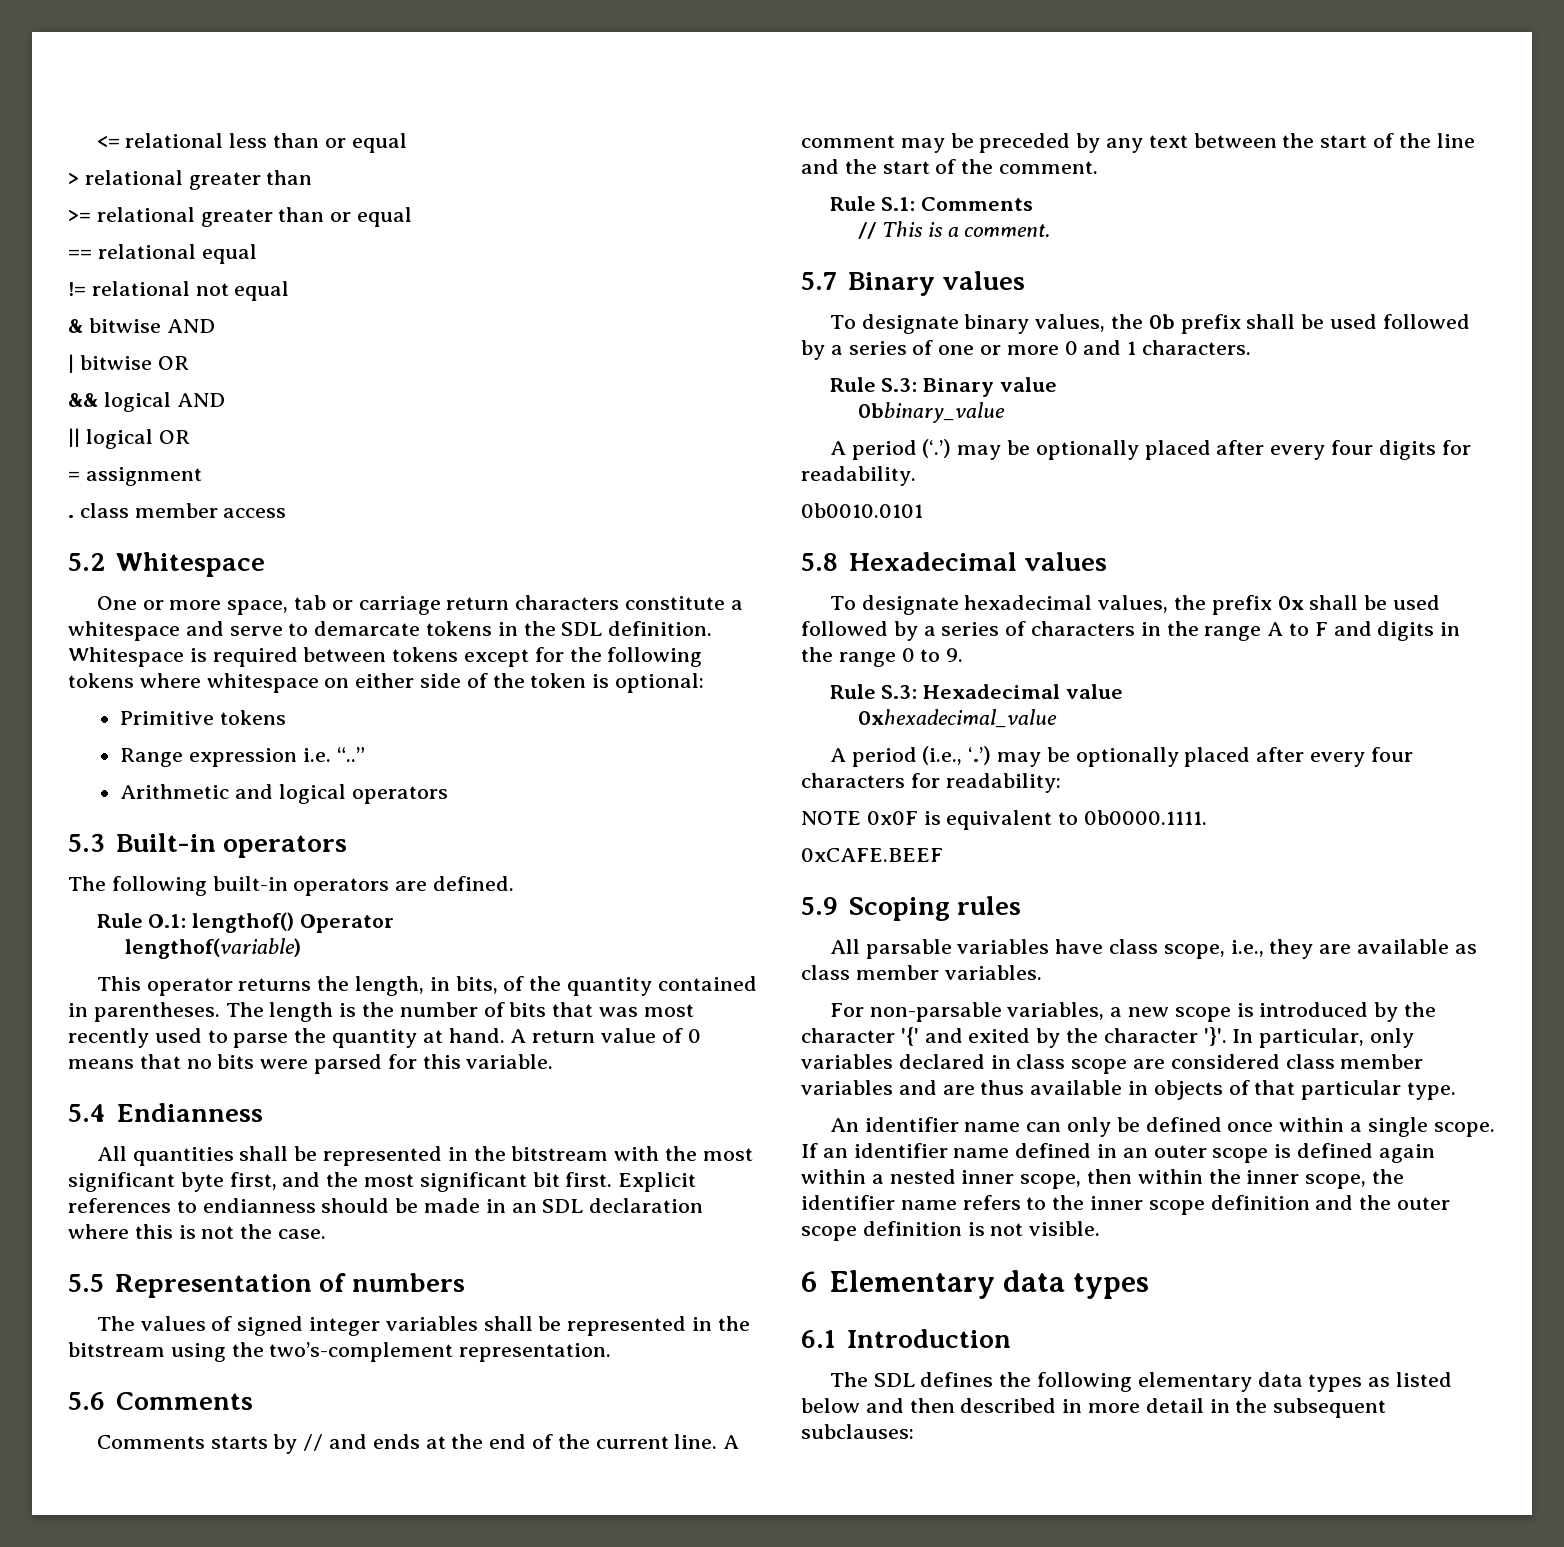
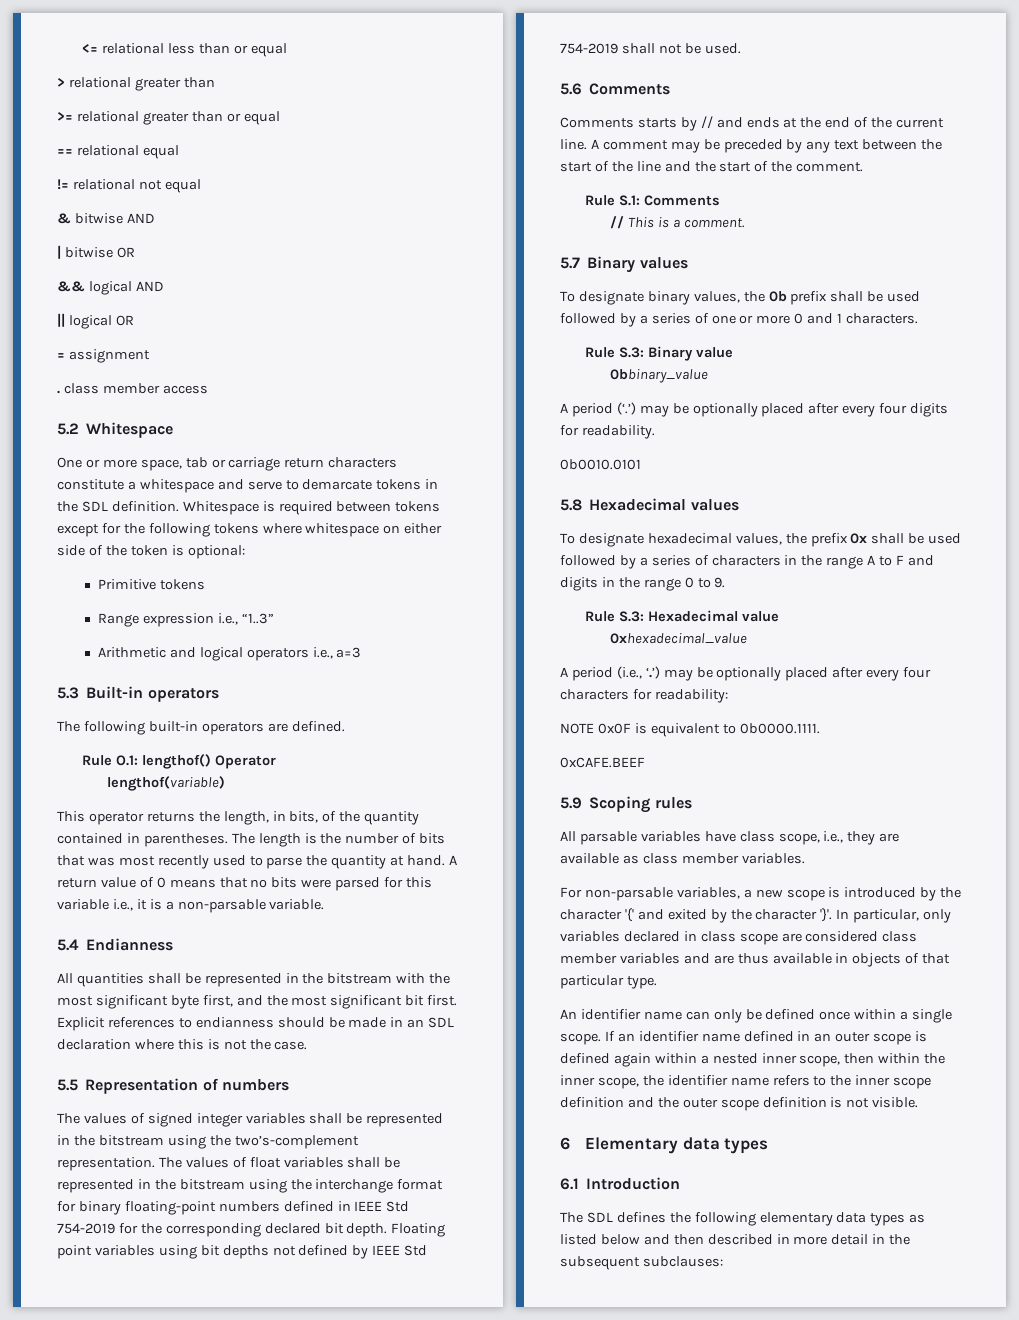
[302,747,365,762] i.e. “..” -> [217,613,274,625] i.e., “1..3”
(448, 795) none -> [312,647,362,659] i.e., a=3
(461, 1061) none -> [57,899,266,913] variable i.e., it is a non-parsable
(612, 1352) none -> [158,1157,401,1168] [57,1179,444,1193] [57,1201,410,1215] [57,1223,446,1237] [57,1245,428,1259] [560,43,741,54] The values of float variables shall be represented in the bitstream using the interchange format for binary floating-point numbers defined in IEEE Std 754-2019 for the corresponding declared bit depth. Floating point variables using bit depths not defined by IEEE Std 754-2019 shall not be used.

